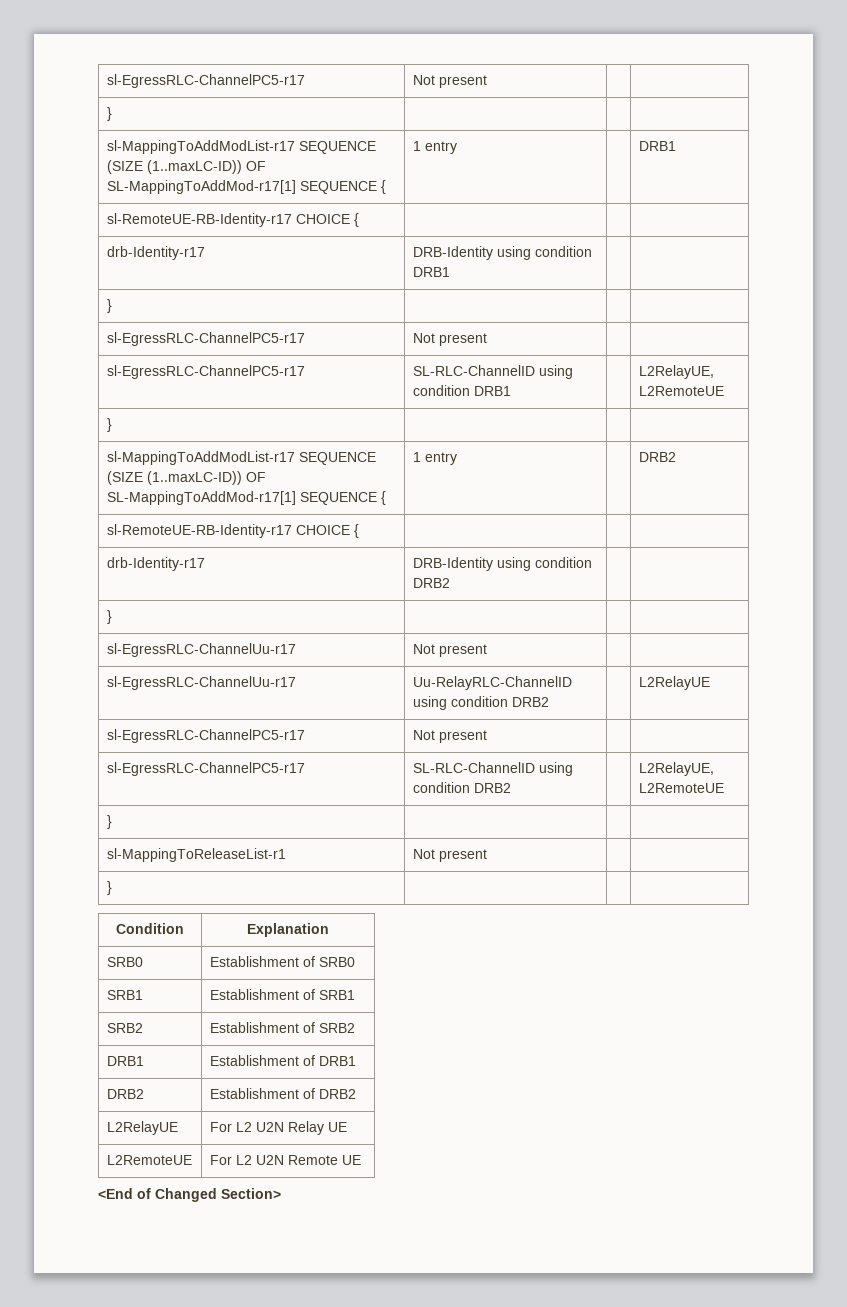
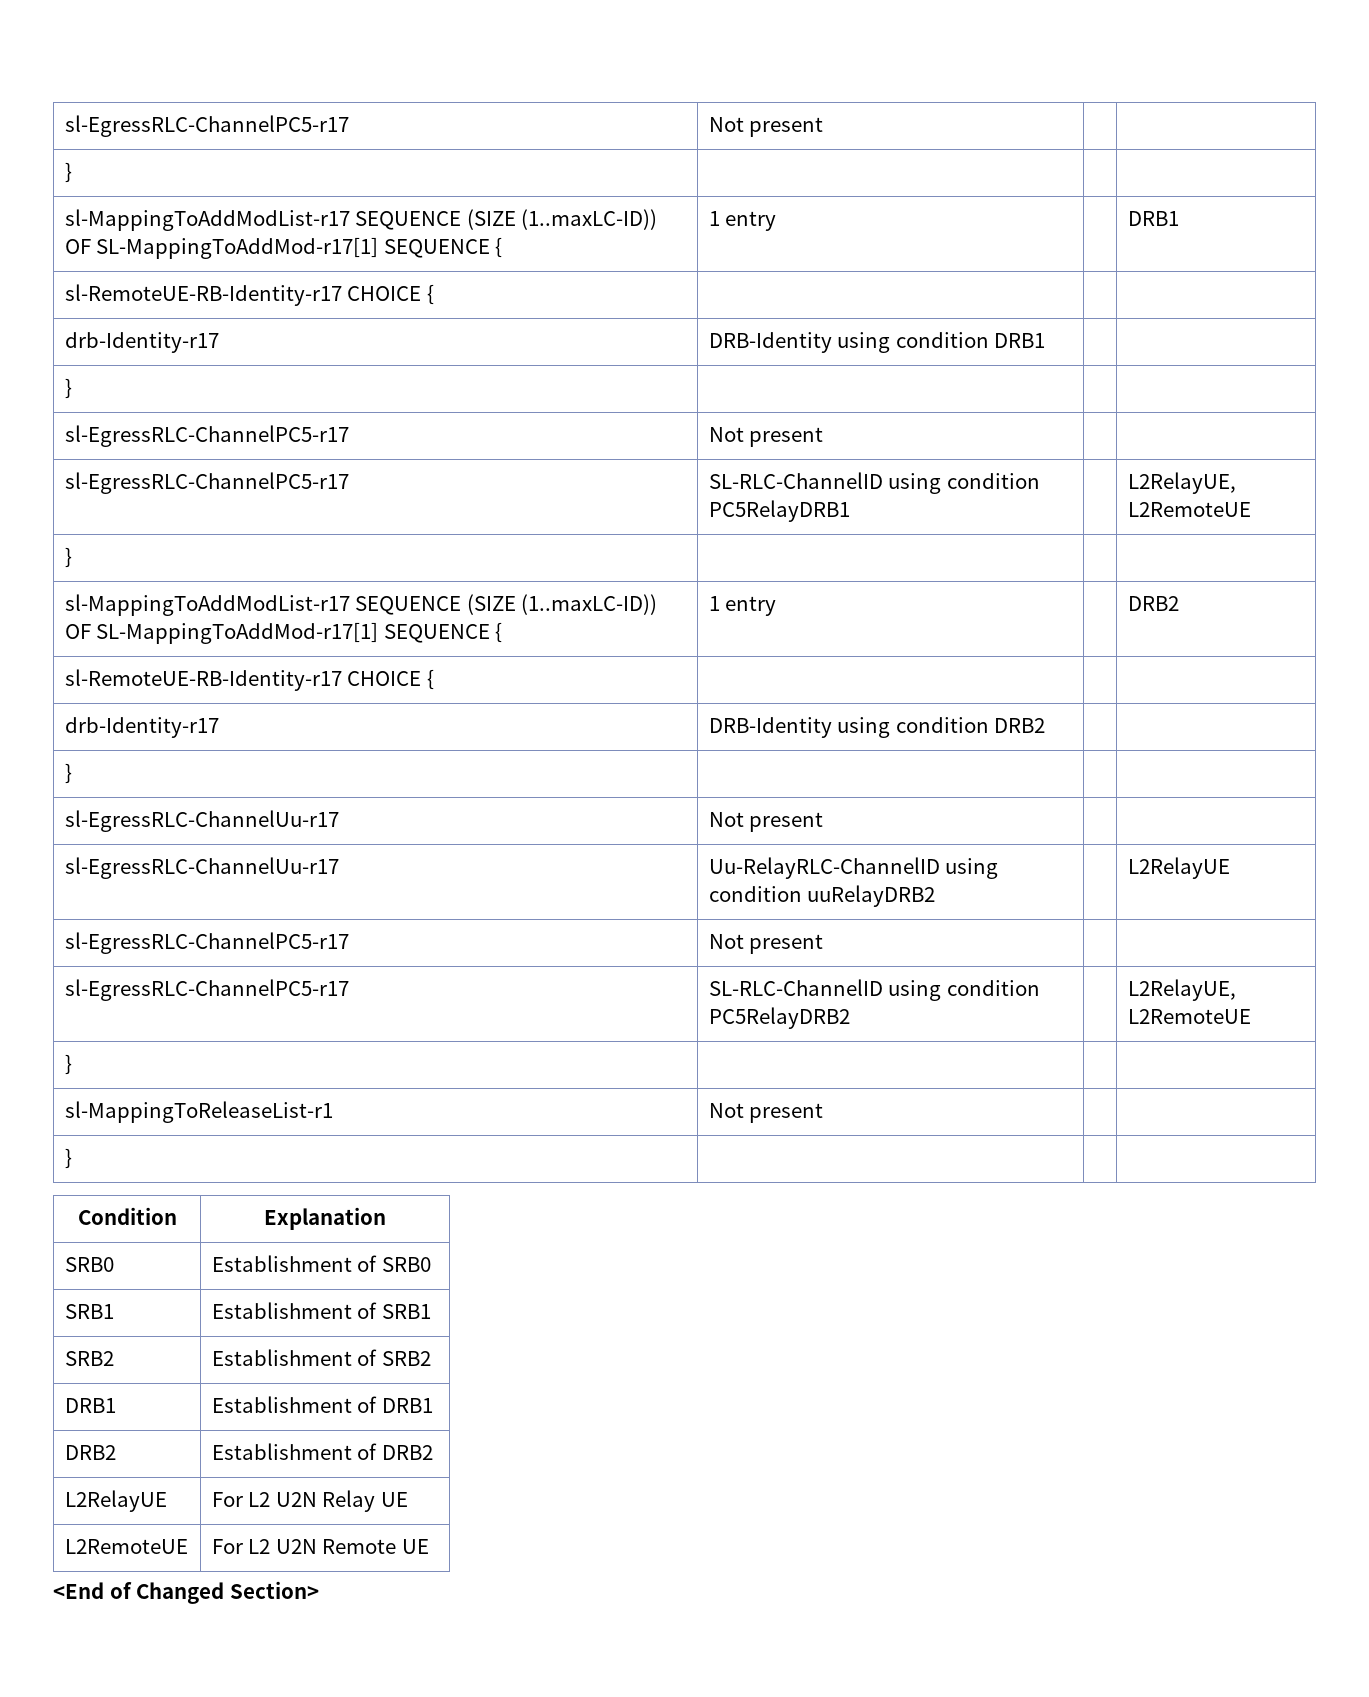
[473,386,511,396] DRB1 -> [708,500,850,522] PC5RelayDRB1
[511,697,549,707] DRB2 -> [807,885,936,907] uuRelayDRB2
[473,783,511,793] DRB2 -> [708,1007,850,1029] PC5RelayDRB2

